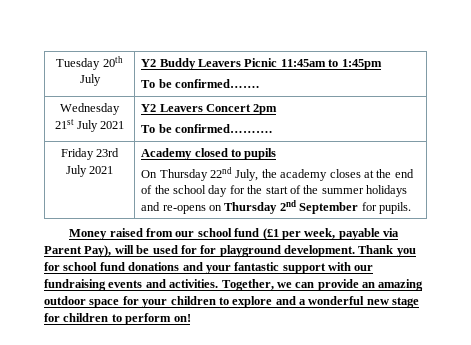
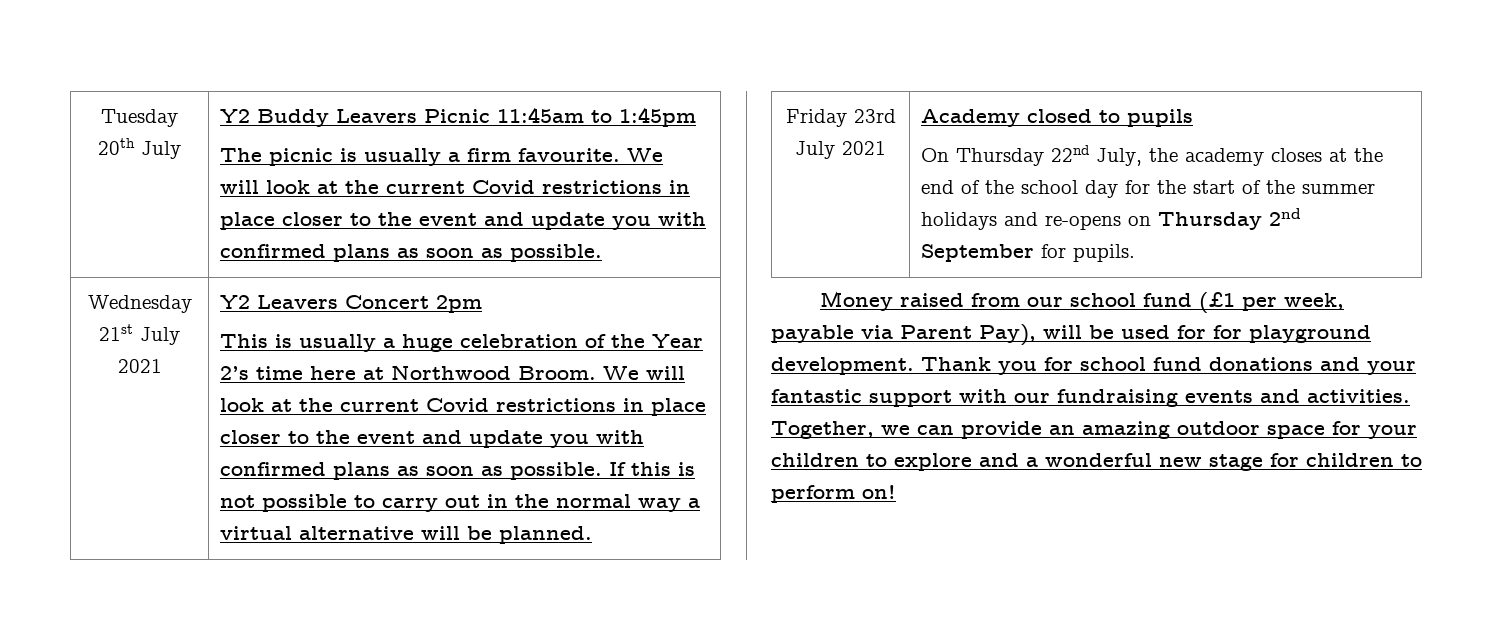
[141,79,260,88] To be confirmed……. -> [220,148,664,166] [220,180,691,194] [220,212,707,230] [220,244,603,262] The picnic is usually a firm favourite. We will look at the current Covid restrictions in place closer to the event and update you with confirmed plans as soon as possible.
[141,124,273,133] To be confirmed………. -> [220,334,704,352] [220,365,686,380] [220,398,707,416] [220,430,645,448] [220,462,696,480] [220,494,701,512] [220,526,593,544] This is usually a huge celebration of the Year 2’s time here at Northwood Broom. We will look at the current Covid restrictions in place closer to the event and update you with confirmed plans as soon as possible. If this is not possible to carry out in the normal way a virtual alternative will be planned.

